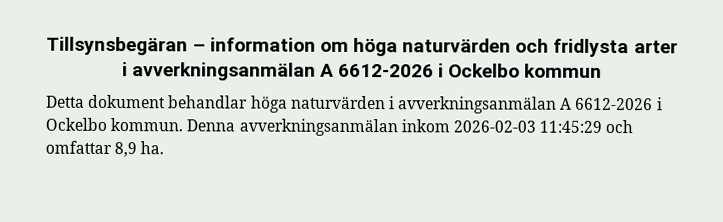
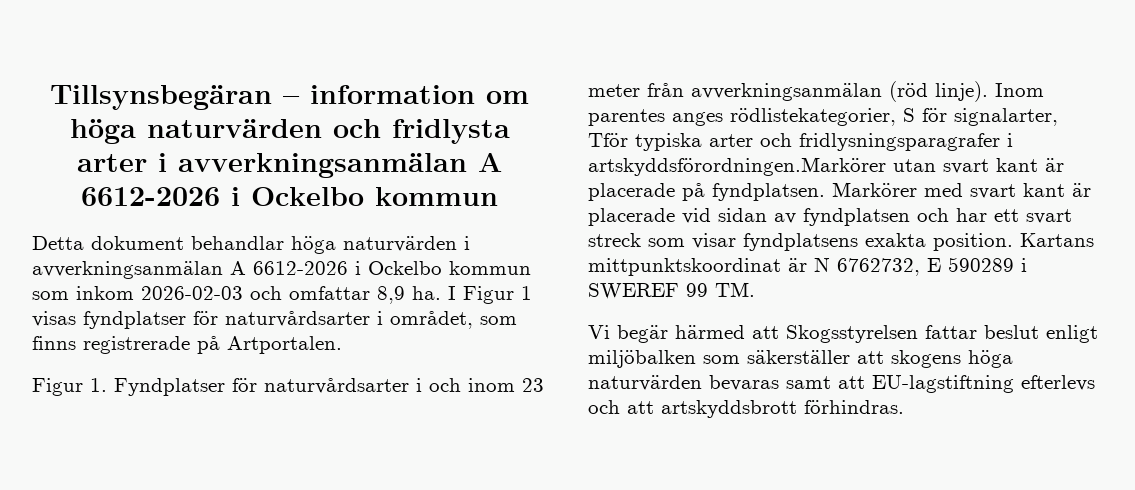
[110,117,398,137] kommun. Denna avverkningsanmälan -> [449,261,531,275] [32,291,69,300] kommun som
[539,120,603,133] 11:45:29 -> (243, 293) none
(165, 148) none -> [448,286,532,304] [32,311,517,329] [32,336,342,354] [32,378,544,396] [588,81,1044,102] [588,108,1058,126] [588,133,1013,151] [588,157,1064,176] [588,182,1091,201] [588,208,1072,226] [588,233,1094,251] [588,257,1027,276] [588,282,755,299] [588,325,1098,343] [588,350,1013,368] [588,375,1095,393] [588,400,904,418] I Figur 1 visas fyndplatser för naturvårdsarter i området, som finns registrerade på Artportalen. // Figur 1. Fyndplatser för naturvårdsarter i och inom 23 meter från avverkningsanmälan (röd linje). Inom parentes anges rödlistekategorier, S för signalarter, Tför typiska arter och fridlysningsparagrafer i artskyddsförordningen.Markörer utan svart kant är placerade på fyndplatsen. Markörer med svart kant är placerade vid sidan av fyndplatsen och har ett svart streck som visar fyndplatsens exakta position. Kartans mittpunktskoordinat är N 6762732, E 590289 i SWEREF 99 TM. // Vi begär härmed att Skogsstyrelsen fattar beslut enligt miljöbalken som säkerställer att skogens höga naturvärden bevaras samt att EU-lagstiftning efterlevs och att artskyddsbrott förhindras.

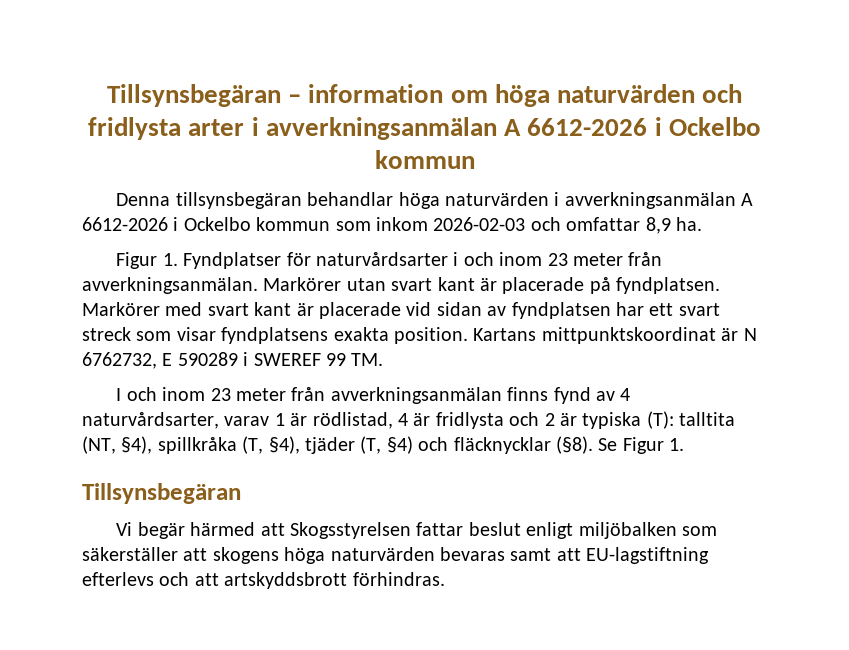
[32,236,184,250] Detta dokument -> [116,192,302,209] Denna tillsynsbegäran
[448,286,532,304] [32,311,517,329] [32,336,342,354] I Figur 1 visas fyndplatser för naturvårdsarter i området, som finns registrerade på Artportalen. -> (702, 224) none
[691,81,1044,102] [588,108,1058,126] [588,133,1013,151] [588,157,886,176] avverkningsanmälan (röd linje). Inom parentes anges rödlistekategorier, S för signalarter, Tför typiska arter och fridlysningsparagrafer i artskyddsförordningen.Markörer -> [82,277,342,294] avverkningsanmälan. Markörer
[917,208,949,222] och -> (611, 310) none
(755, 289) none -> [116,387,631,404] [82,411,736,429] [82,436,685,454] [82,483,241,504] // I och inom 23 meter från avverkningsanmälan finns fynd av 4 naturvårdsarter, varav 1 är rödlistad, 4 är fridlysta och 2 är typiska (T): talltita (NT, §4), spillkråka (T, §4), tjäder (T, §4) och fläcknycklar (§8). Se Figur 1. // Tillsynsbegäran

